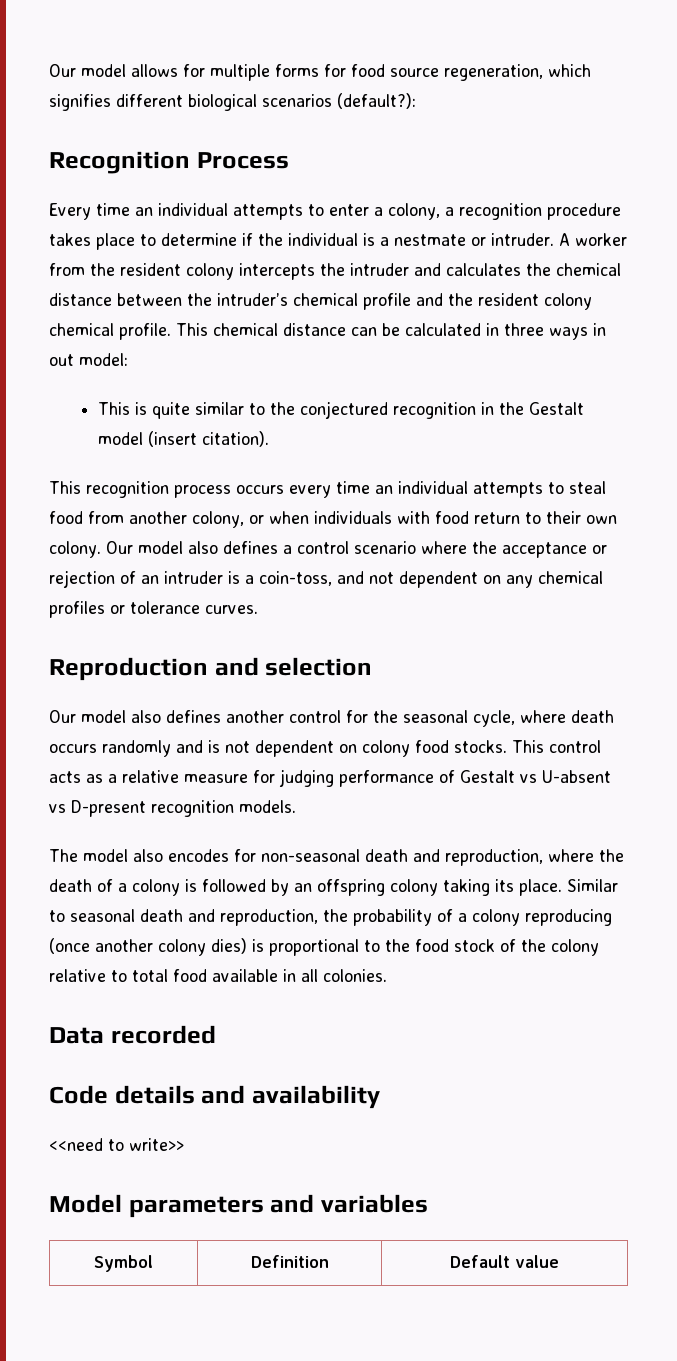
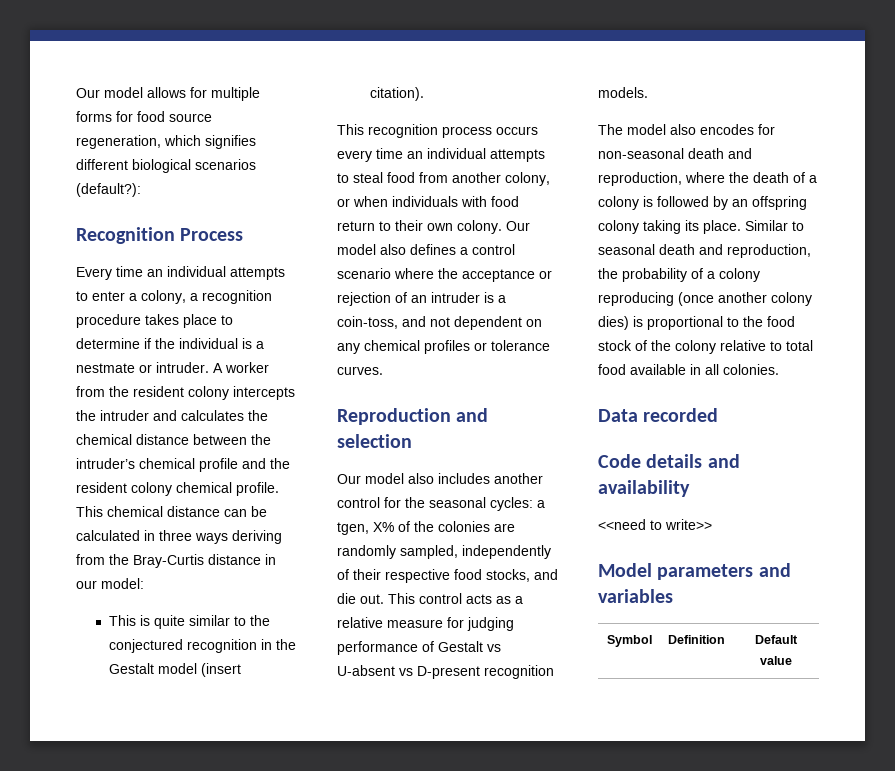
[593,323,606,336] [49,354,74,366] in out -> [232,530,282,544] [76,554,276,568] [76,580,97,589] deriving from the Bray-Curtis distance in our
[166,710,221,723] defines -> [438,473,490,484] includes
[473,710,614,727] [49,740,507,757] cycle, where death occurs randomly and is not dependent on colony food stocks. -> [490,497,545,511] [337,521,515,535] [337,545,551,559] [337,569,558,583] [337,593,384,604] cycles: a tgen, X% of the colonies are randomly sampled, independently of their respective food stocks, and die out.

